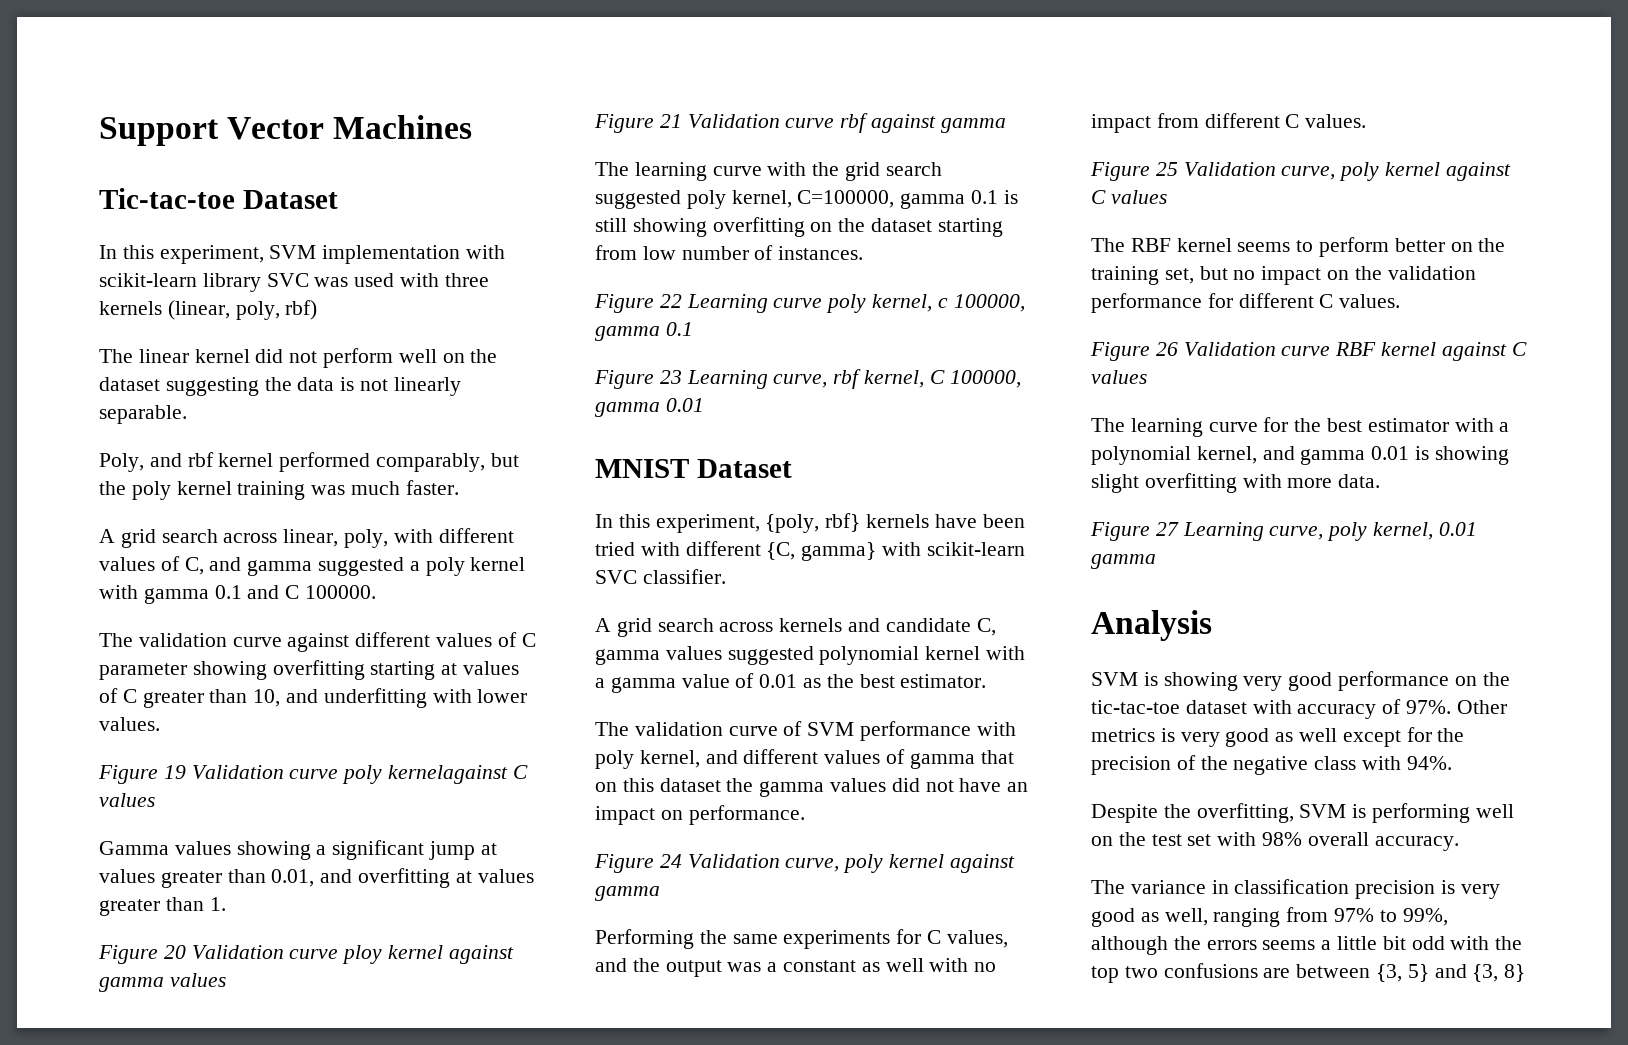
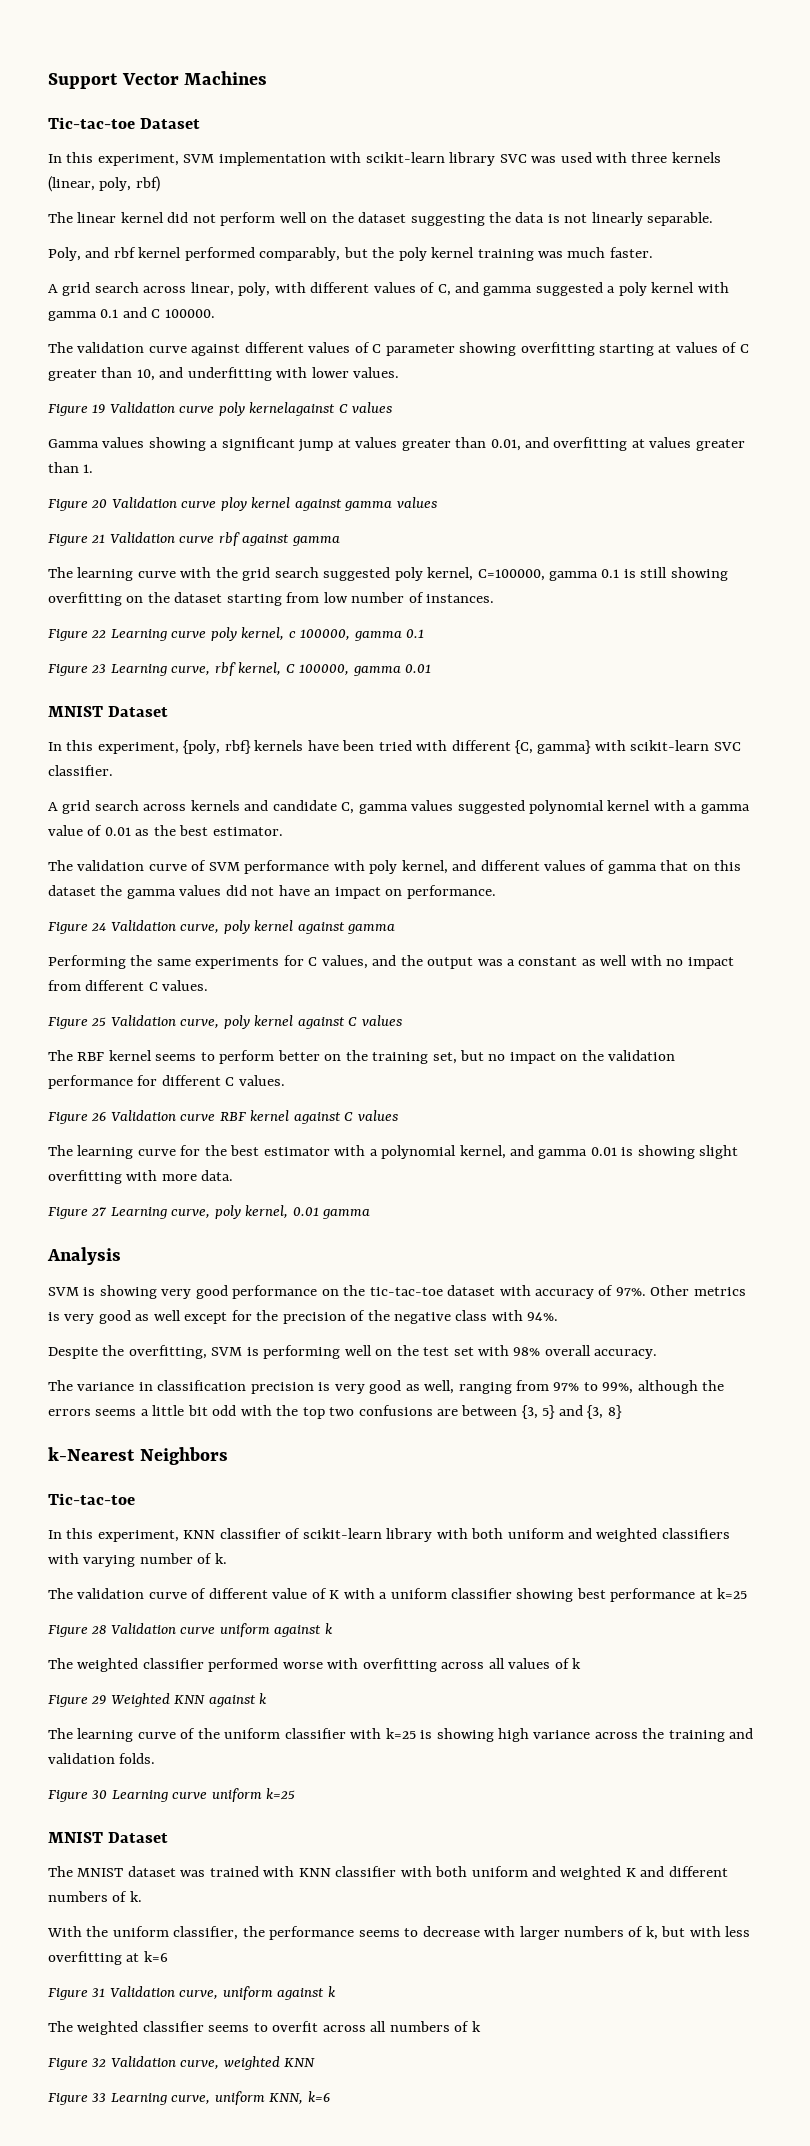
(1526, 973) none -> [48,1447,228,1465] [48,1493,135,1505] [48,1528,730,1542] [48,1553,227,1567] [48,1588,748,1602] [48,1623,333,1637] [48,1658,582,1672] [48,1693,268,1707] [48,1728,754,1742] [48,1753,156,1764] [48,1788,296,1802] [48,1832,169,1843] [48,1866,728,1880] [48,1891,142,1902] [47,1926,751,1940] [48,1951,168,1965] [48,1986,336,2000] [48,2021,481,2035] [48,2056,316,2070] [48,2091,330,2105] // k-Nearest Neighbors // Tic-tac-toe // In this experiment, KNN classifier of scikit-learn library with both uniform and weighted classifiers with varying number of k. // The validation curve of different value of K with a uniform classifier showing best performance at k=25 // Figure 28 Validation curve uniform against k // The weighted classifier performed worse with overfitting across all values of k // Figure 29 Weighted KNN against k // The learning curve of the uniform classifier with k=25 is showing high variance across the training and validation folds. // Figure 30 Learning curve uniform k=25 // MNIST Dataset // The MNIST dataset was trained with KNN classifier with both uniform and weighted K and different numbers of k. // With the uniform classifier, the performance seems to decrease with larger numbers of k, but with less overfitting at k=6 // Figure 31 Validation curve, uniform against k // The weighted classifier seems to overfit across all numbers of k // Figure 32 Validation curve, weighted KNN // Figure 33 Learning curve, uniform KNN, k=6

